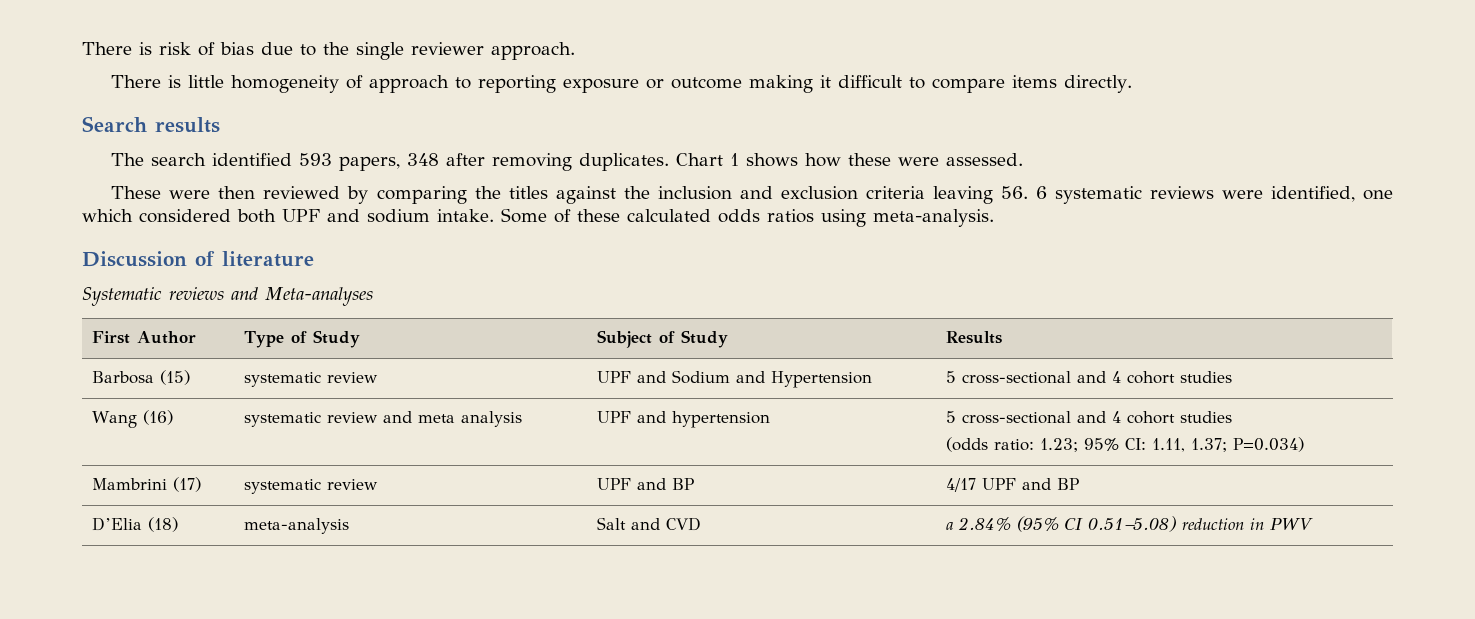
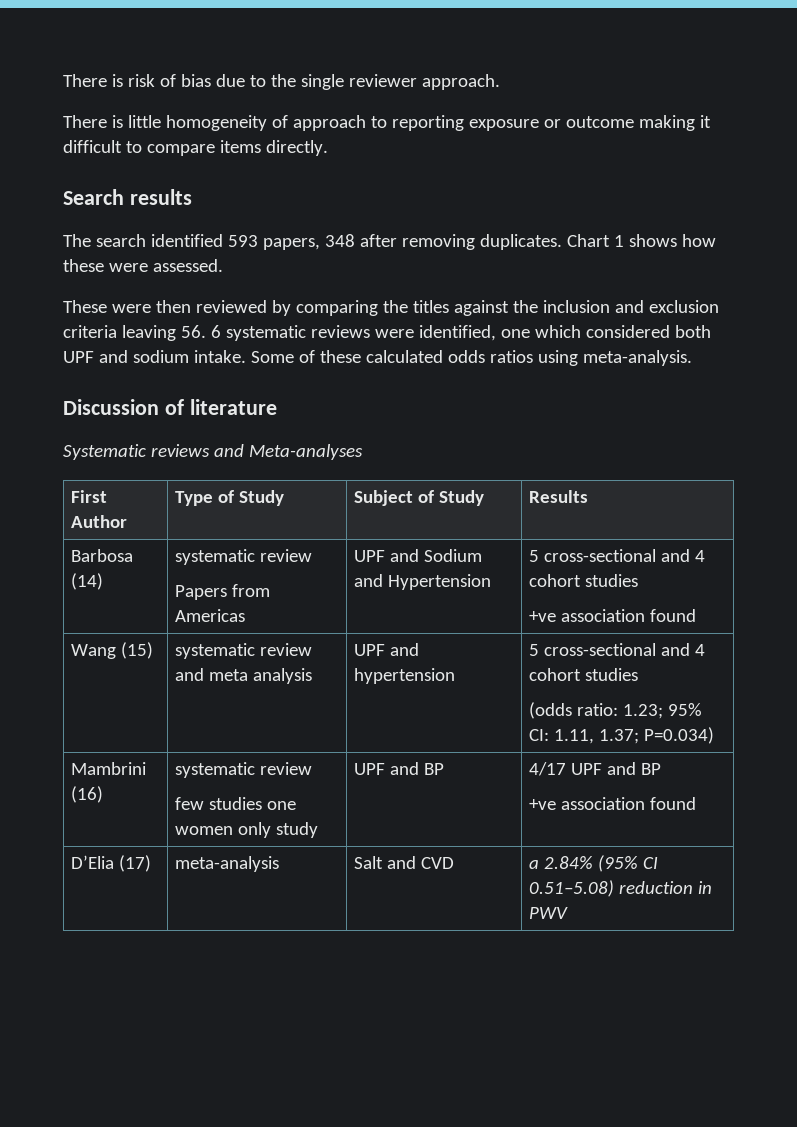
[159,370,190,385] [243,372,378,387] (15) | systematic review -> [71,573,104,590] [175,549,313,565] [175,584,271,600] [175,609,246,622] (14) | systematic review // Papers from Americas
(1232, 377) none -> [529,609,697,622] // +ve association found
[142,410,173,425] (16) -> [121,642,154,659] (15)
[172,477,201,492] [243,479,378,494] (17) | systematic review -> [71,786,104,803] [175,762,313,778] [175,797,297,810] [175,822,319,838] (16) | systematic review // few studies one women only study
(1079, 484) none -> [529,797,697,810] // +ve association found
[147,517,178,532] (18) -> [119,855,152,872] (17)

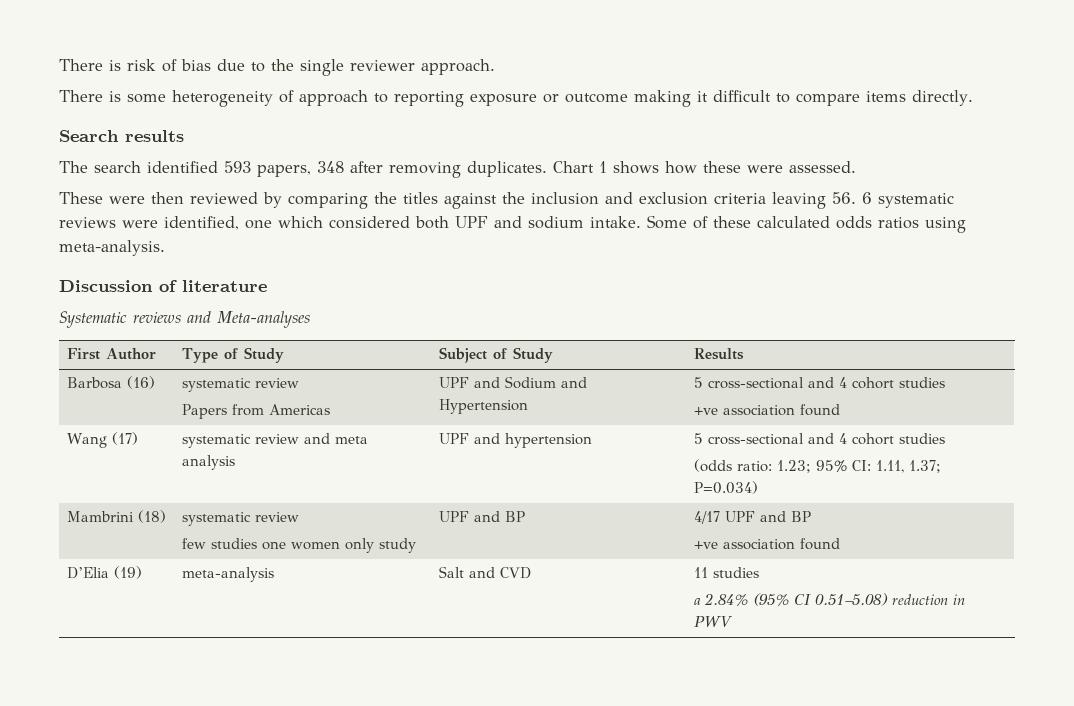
[127,115,267,131] little homogeneity -> [127,90,273,107] some heterogeneity
[71,573,104,590] (14) -> [127,376,156,389] (16)
[121,642,154,659] (15) -> [112,432,139,445] (17)
[71,786,104,803] (16) -> [138,510,167,523] (18)
[119,855,152,872] (17) -> [114,566,143,579] (19)
(455, 863) none -> [694,567,760,578] 11 studies //

